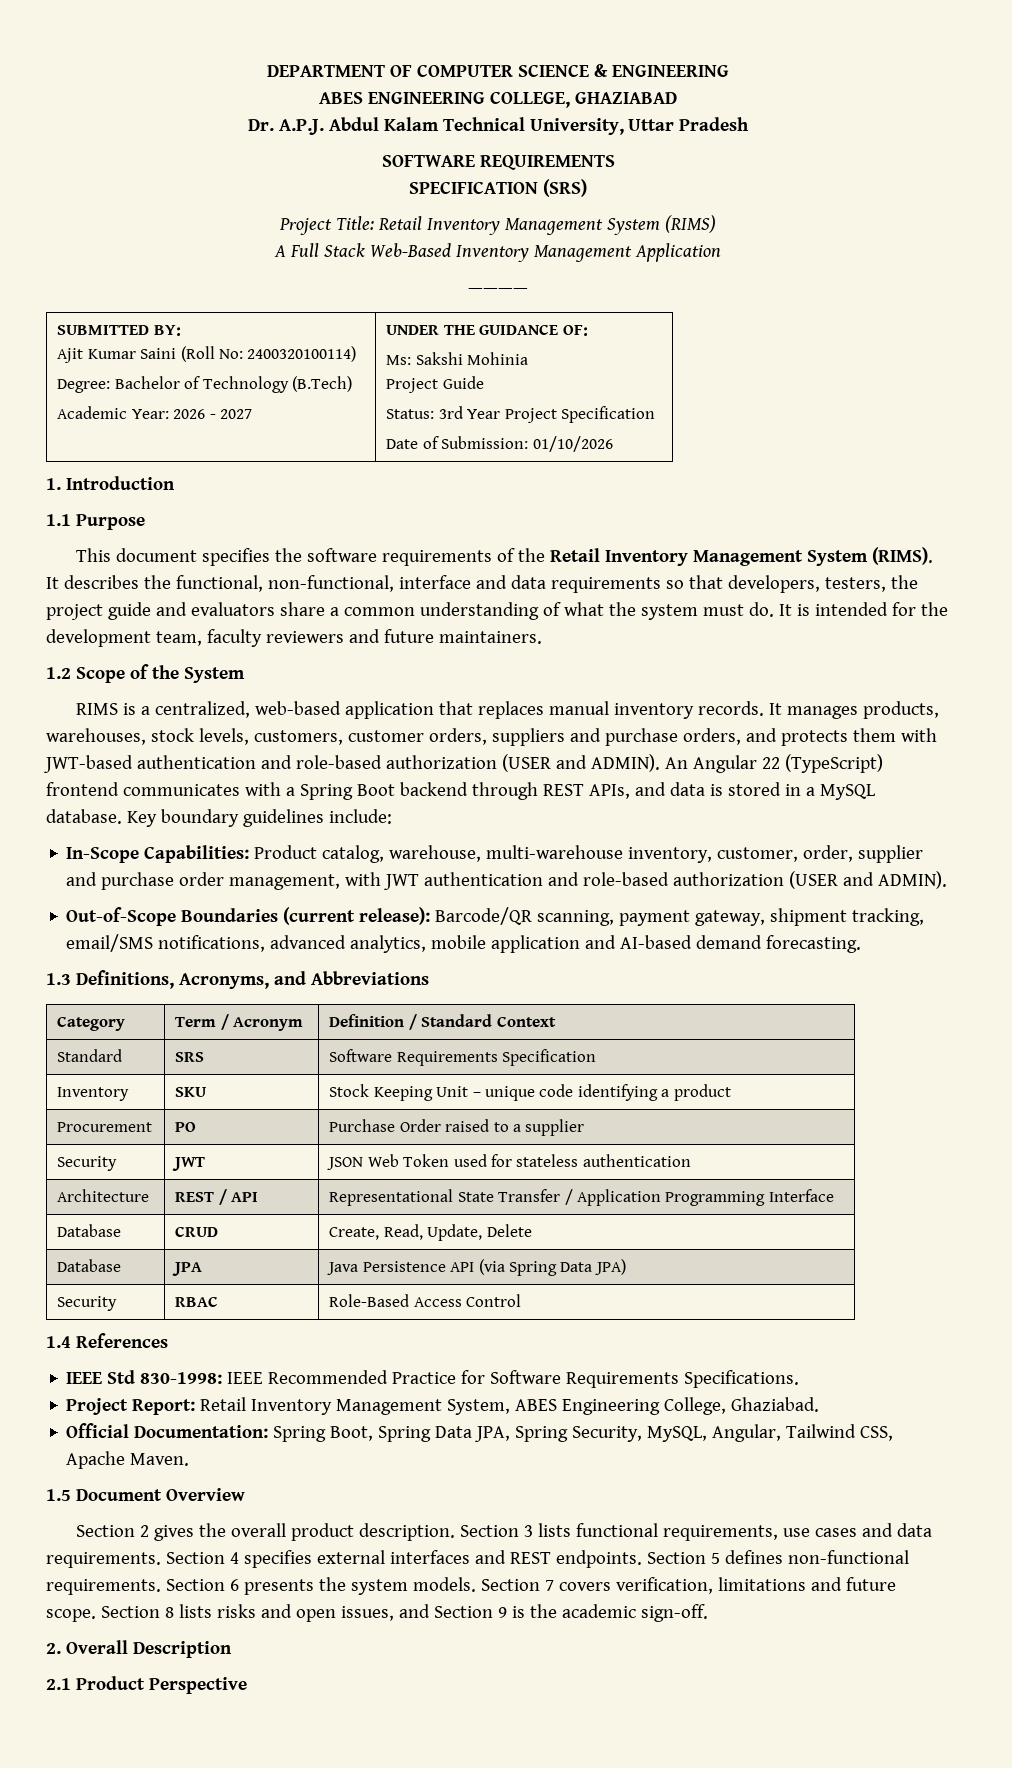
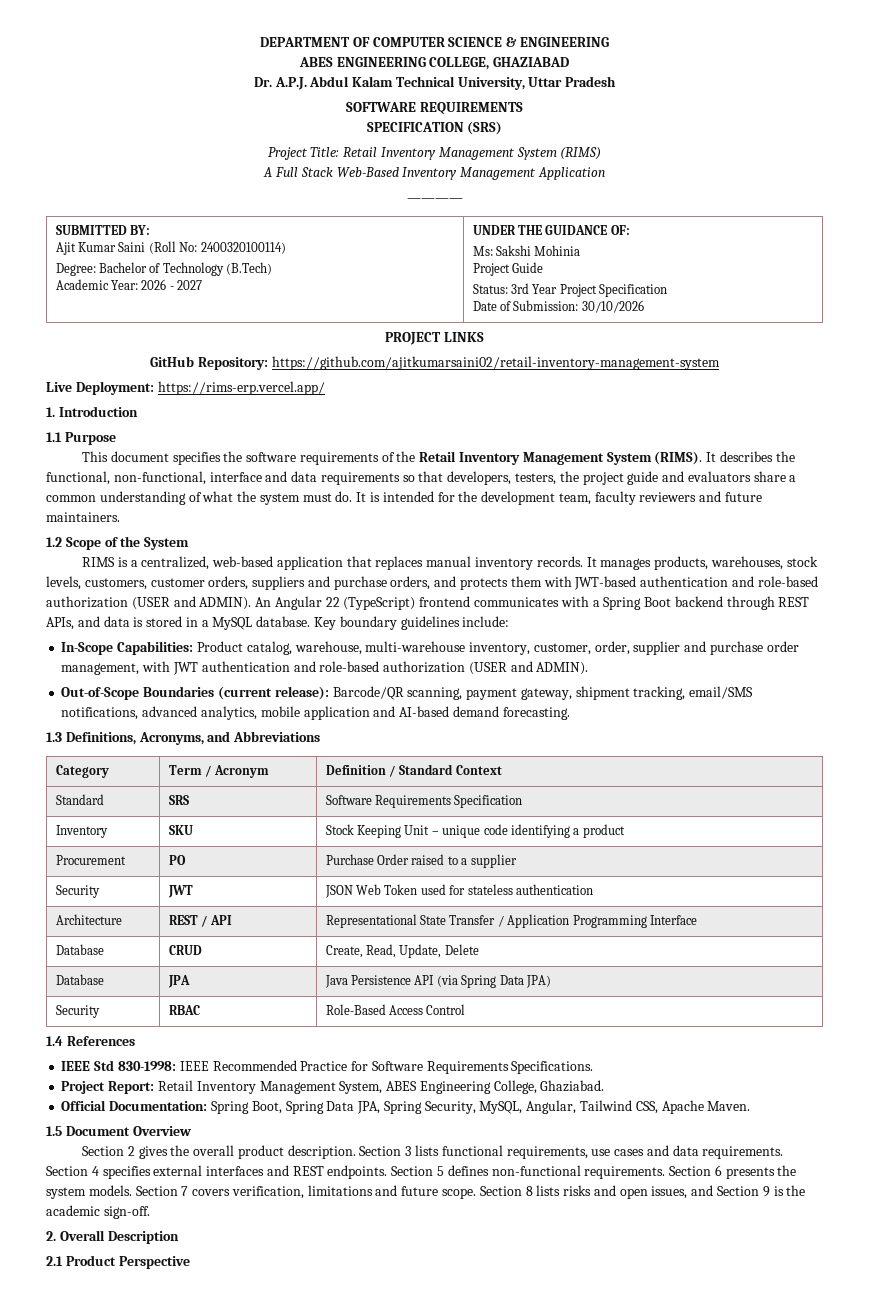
[532,436,613,452] 01/10/2026 -> [581,300,644,313] [385,332,484,345] [150,356,720,370] [46,381,325,395] 30/10/2026 // PROJECT LINKS // GitHub Repository: https://github.com/ajitkumarsaini02/retail-inventory-management-system // Live Deployment: https://rims-erp.vercel.app/

